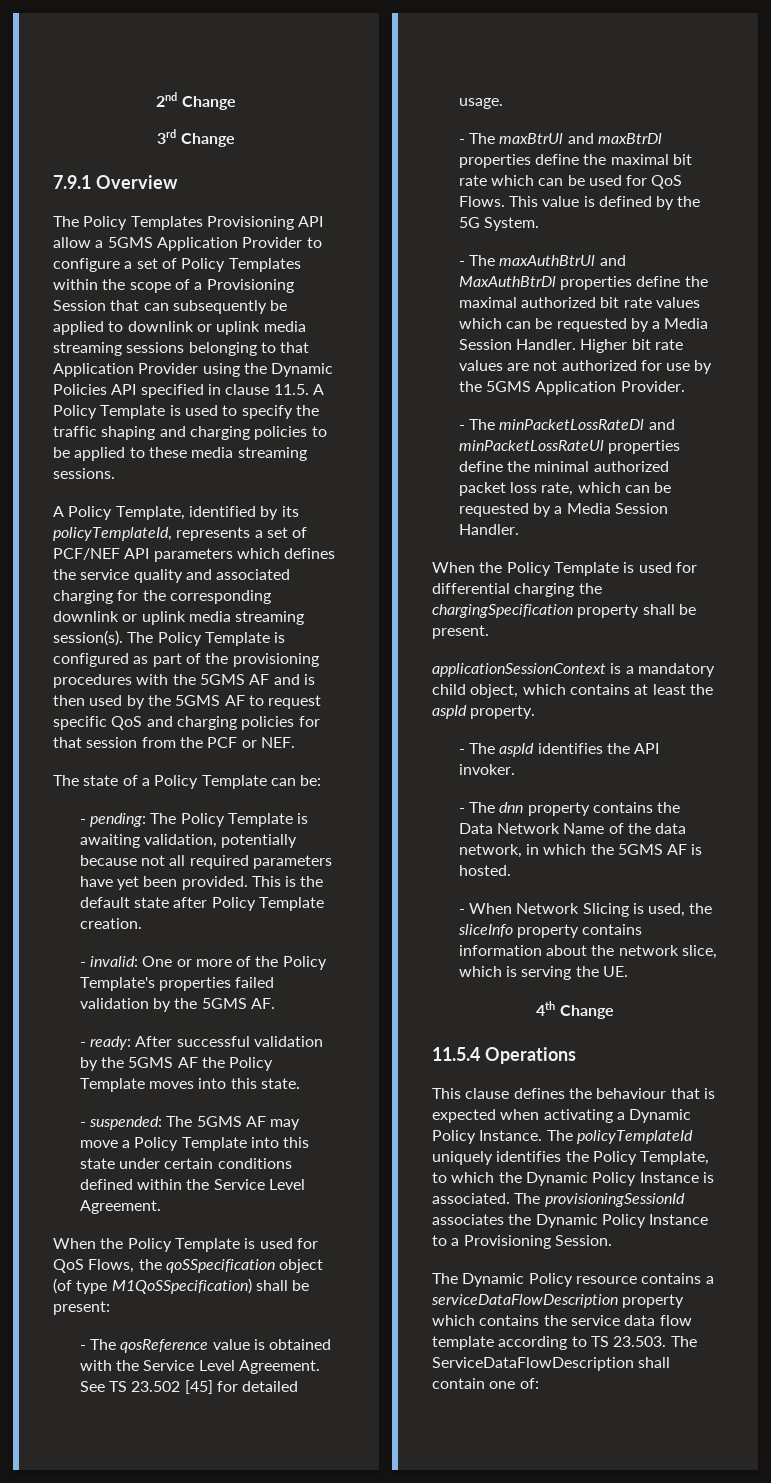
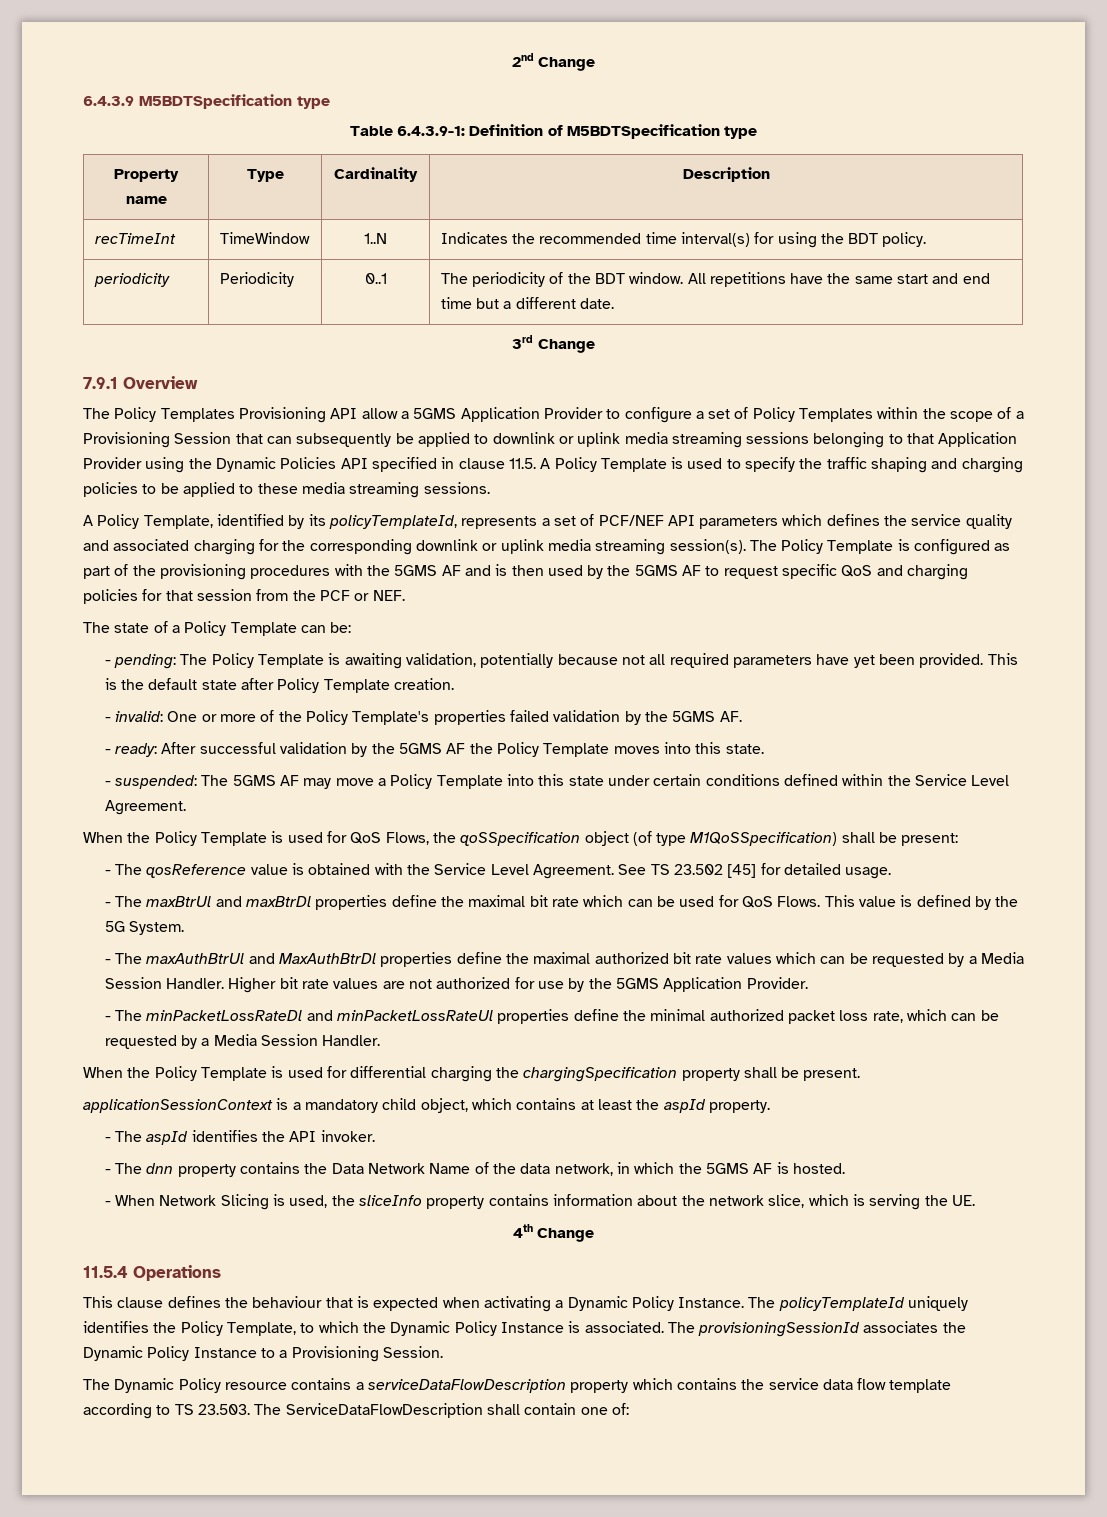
(236, 103) none -> [83,94,330,109] [349,124,758,139] [114,169,179,182] [125,196,167,204] [246,169,284,182] [334,167,418,182] [682,167,770,182] [94,233,176,244] [219,232,310,244] [364,233,387,244] [440,232,927,248] [93,273,170,287] [219,272,294,287] [364,273,387,284] [440,272,990,287] [440,297,614,309] // 6.4.3.9 M5BDTSpecification type // Table 6.4.3.9-1: Definition of M5BDTSpecification type // Property name | Type | Cardinality | Description // recTimeInt | TimeWindow | 1..N | Indicates the recommended time interval(s) for using the BDT policy. // periodicity | Periodicity | 0..1 | The periodicity of the BDT window. All repetitions have the same start and end time but a different date.

